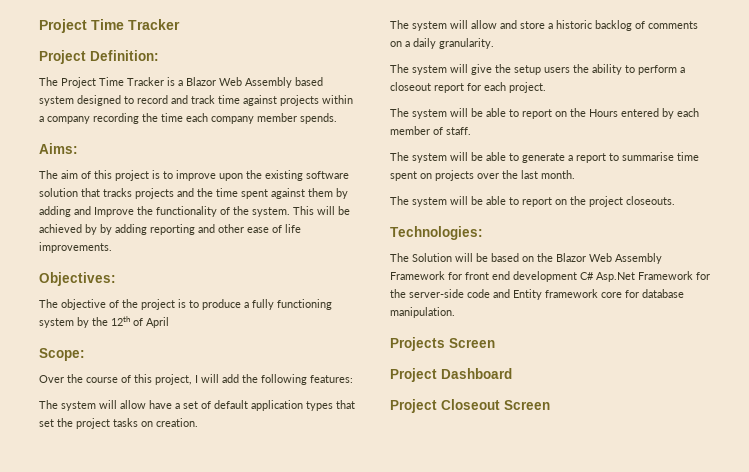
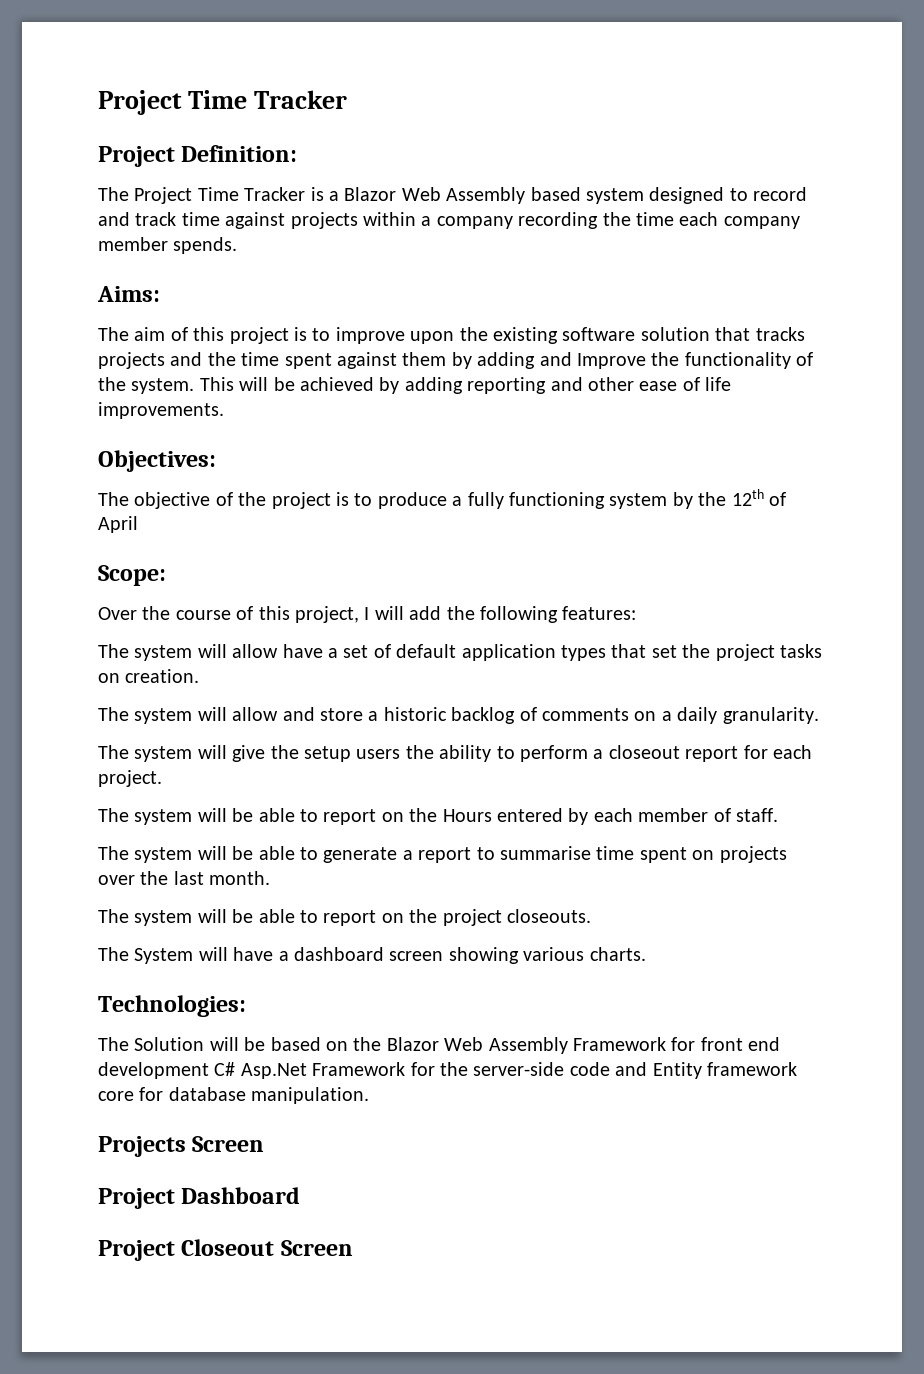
[100,224,112,235] by -> (400, 385) none
(675, 200) none -> [98,947,646,964] // The System will have a dashboard screen showing various charts.

